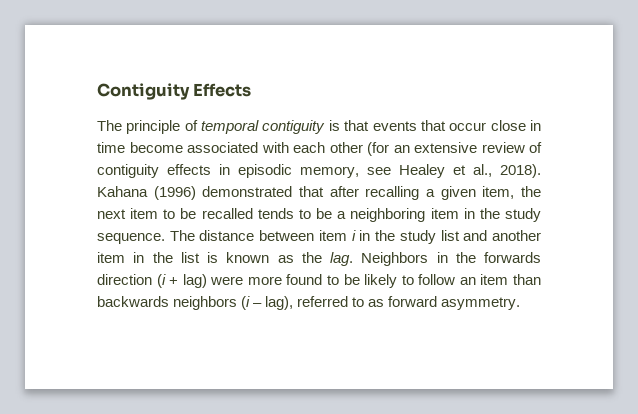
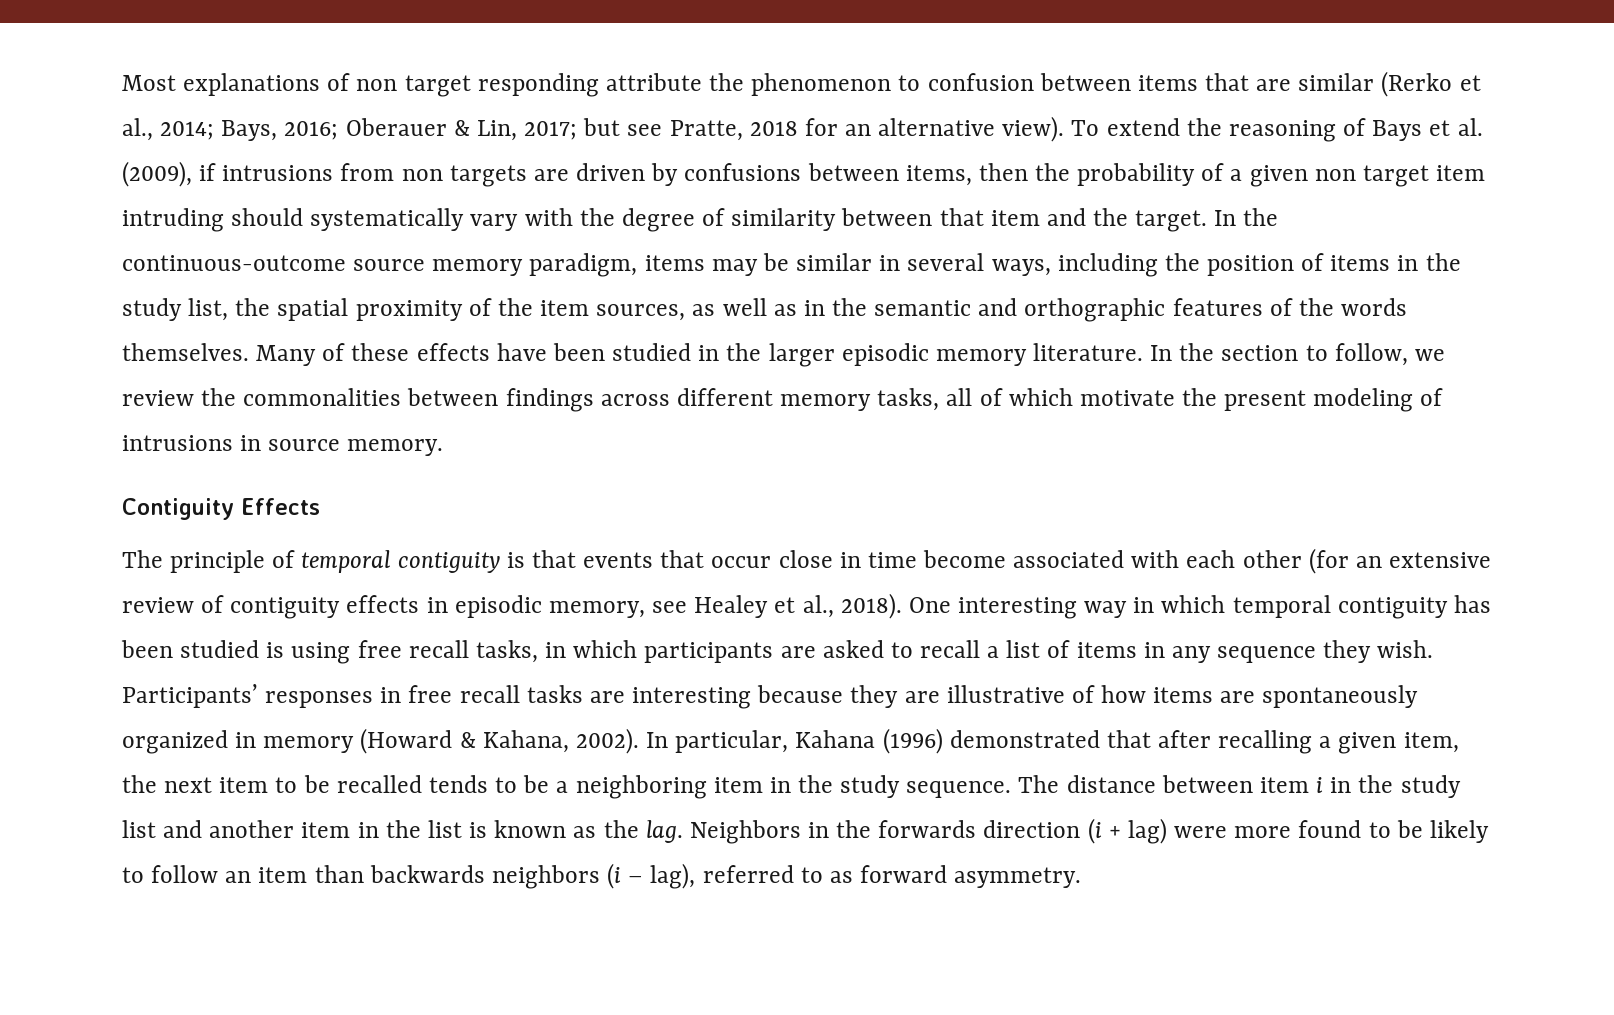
(97, 91) none -> [122,71,1481,97] [122,116,1483,142] [122,161,1486,187] [122,208,1279,232] [122,253,1461,277] [122,298,1408,322] [122,343,1445,367] [122,388,1444,412] [122,435,444,456] Most explanations of non target responding attribute the phenomenon to confusion between items that are similar (Rerko et al., 2014; Bays, 2016; Oberauer & Lin, 2017; but see Pratte, 2018 for an alternative view). To extend the reasoning of Bays et al. (2009), if intrusions from non targets are driven by confusions between items, then the probability of a given non target item intruding should systematically vary with the degree of similarity between that item and the target. In the continuous-outcome source memory paradigm, items may be similar in several ways, including the position of items in the study list, the spatial proximity of the item sources, as well as in the semantic and orthographic features of the words themselves. Many of these effects have been studied in the larger episodic memory literature. In the section to follow, we review the commonalities between findings across different memory tasks, all of which motivate the present modeling of intrusions in source memory. //
(541, 171) none -> [908,595,1491,619] [121,640,1434,664] [122,684,1419,709] [122,728,789,754] One interesting way in which temporal contiguity has been studied is using free recall tasks, in which participants are asked to recall a list of items in any sequence they wish. Participants’ responses in free recall tasks are interesting because they are illustrative of how items are spontaneously organized in memory (Howard & Kahana, 2002). In particular,

